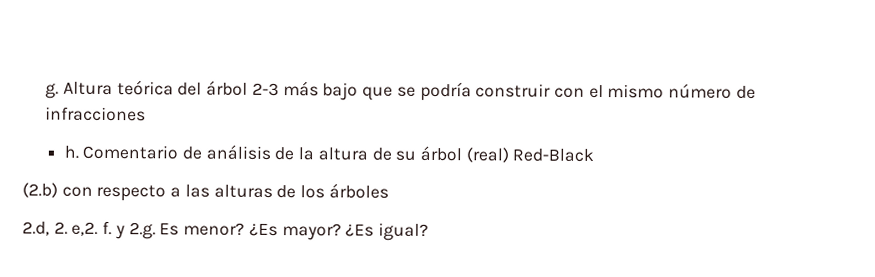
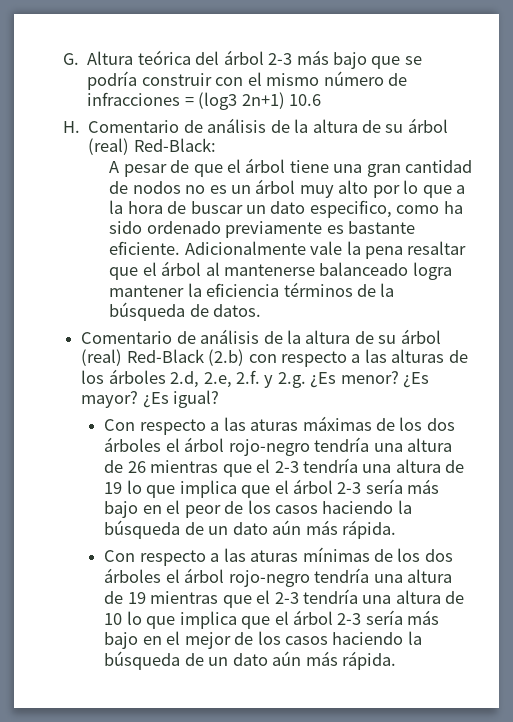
[45,83,60,99] g. -> [63,53,80,65] G.
[63,145,79,159] // h. -> [184,92,322,110] [63,118,448,133] [88,138,216,155] [109,158,473,177] [109,179,466,198] [109,200,463,218] [109,221,415,238] [109,241,467,259] [109,261,452,280] [109,282,395,297] [109,302,262,321] = (log3 2n+1) 10.6 // H. Comentario de análisis de la altura de su árbol (real) Red-Black: // A pesar de que el árbol tiene una gran cantidad de nodos no es un árbol muy alto por lo que a la hora de buscar un dato especifico, como ha sido ordenado previamente es bastante eficiente. Adicionalmente vale la pena resaltar que el árbol al mantenerse balanceado logra mantener la eficiencia términos de la búsqueda de datos. //
(595, 155) // -> (204, 356) none
[22,220,113,236] // 2.d, 2. e,2. f. -> [170,370,261,388] 2.d, 2.e, 2.f.
[159,223,180,236] Es -> [310,372,337,388] ¿Es
(429, 231) none -> [104,416,455,435] [104,437,452,456] [104,458,465,477] [104,479,440,498] [104,500,412,518] [104,520,396,539] [104,547,453,566] [104,568,452,587] [104,589,465,608] [104,610,440,629] [104,631,422,649] [104,651,396,670] // Con respecto a las aturas máximas de los dos árboles el árbol rojo-negro tendría una altura de 26 mientras que el 2-3 tendría una altura de 19 lo que implica que el árbol 2-3 sería más bajo en el peor de los casos haciendo la búsqueda de un dato aún más rápida. // Con respecto a las aturas mínimas de los dos árboles el árbol rojo-negro tendría una altura de 19 mientras que el 2-3 tendría una altura de 10 lo que implica que el árbol 2-3 sería más bajo en el mejor de los casos haciendo la búsqueda de un dato aún más rápida.

